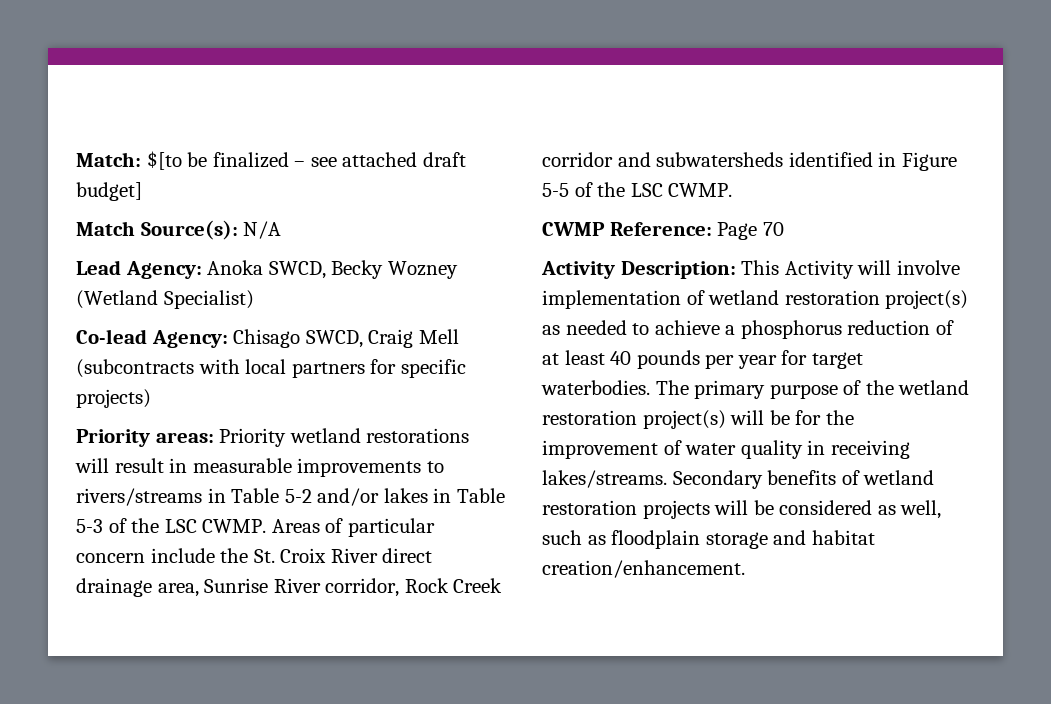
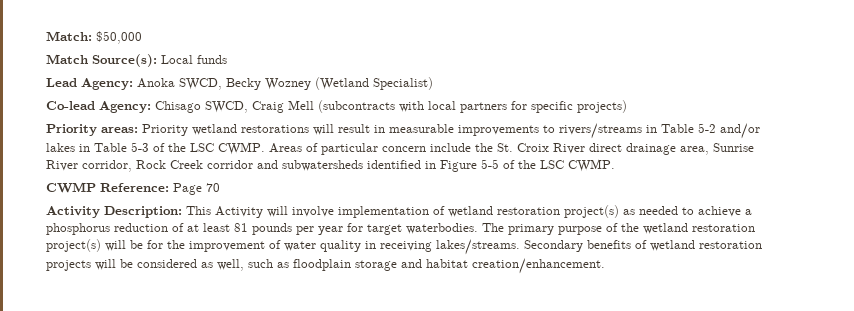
[146,151,466,170] [76,182,142,201] $[to be finalized – see attached draft budget] -> [96,31,142,44] $50,000
[243,221,282,239] N/A -> [161,55,227,64] Local funds
[610,351,632,365] 40 -> [234,223,248,232] 81

